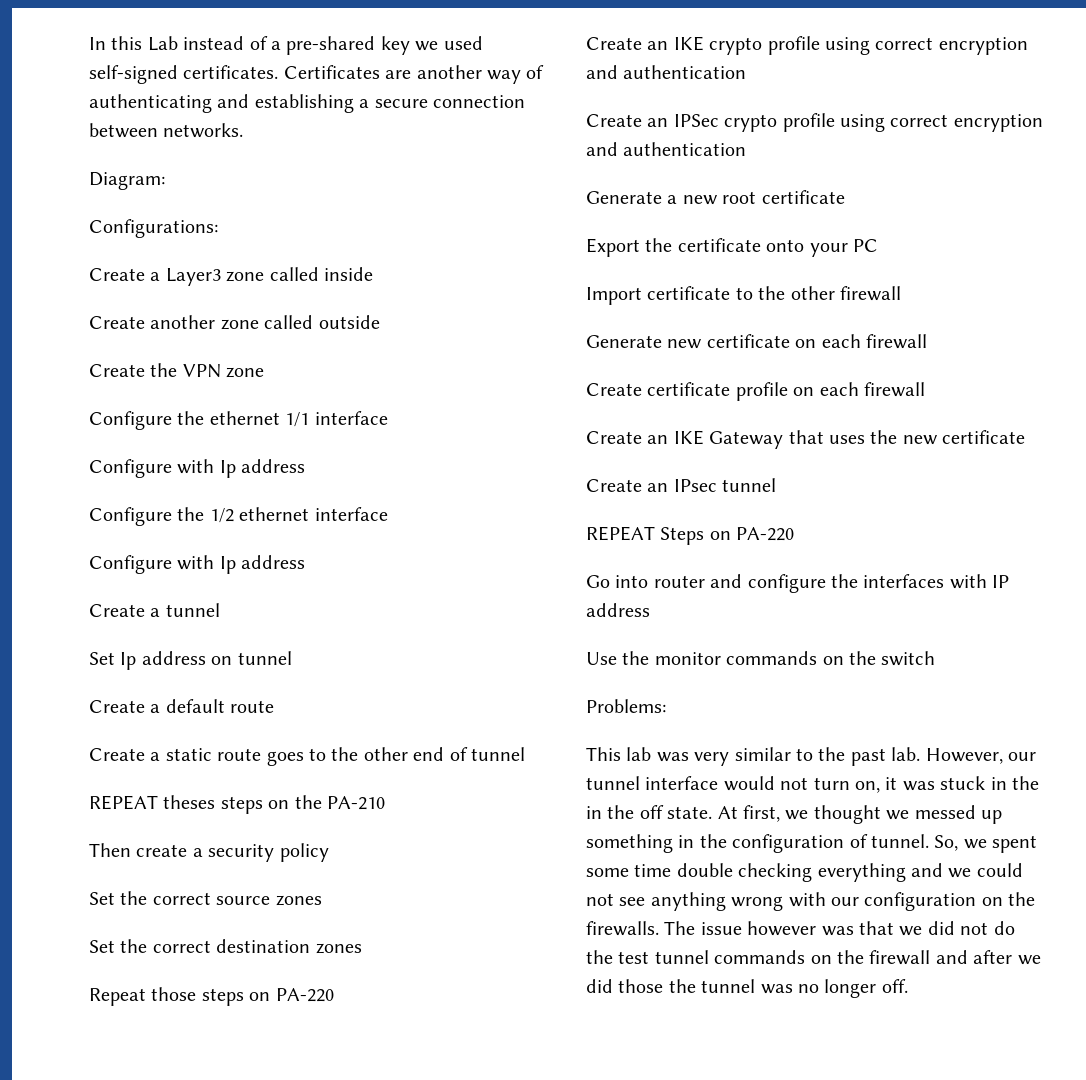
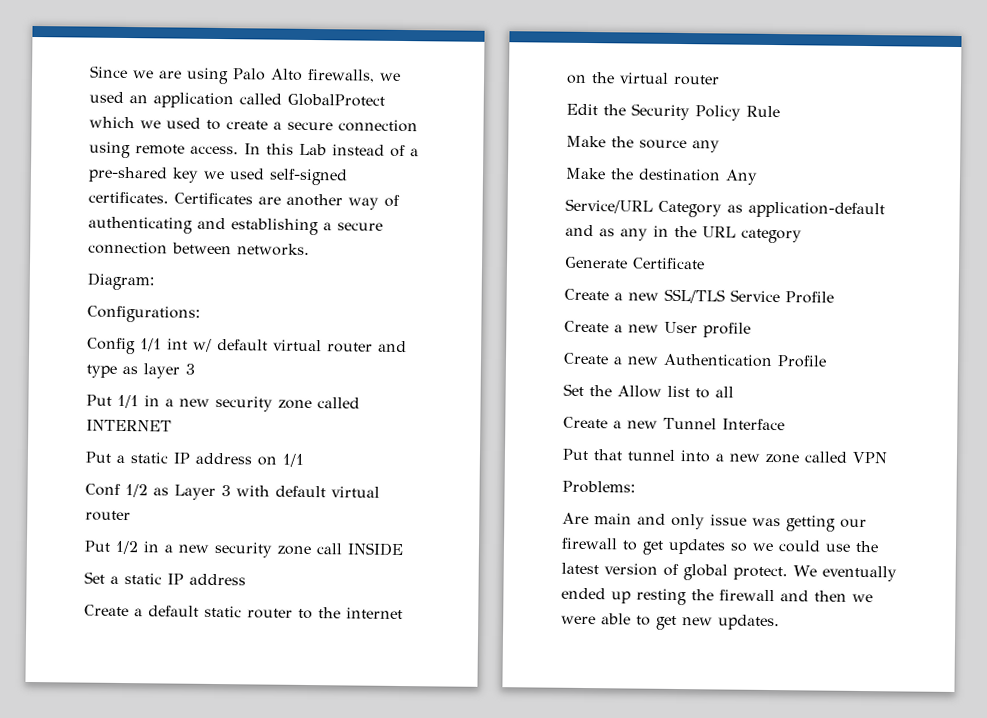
(89, 43) none -> [90,65,401,85] [89,91,385,109] [89,116,418,133] [89,141,239,159] Since we are using Palo Alto firewalls, we used an application called GlobalProtect which we used to create a secure connection using remote access.
[89,267,373,286] [89,315,380,330] [89,363,265,378] [89,411,388,430] [89,459,306,478] [89,507,388,526] [89,555,306,574] [89,603,220,617] [89,651,292,670] [89,699,275,713] [89,747,525,766] [89,795,385,814] [89,843,329,862] [89,891,322,906] [89,939,362,954] [89,987,334,1006] [586,36,1028,55] [586,65,747,79] [586,113,1043,132] [586,142,747,156] [586,190,845,205] [586,238,878,257] [586,286,901,305] [586,334,927,349] [586,382,925,401] [586,430,1026,449] [586,478,777,492] [586,526,795,545] [586,574,1010,593] [586,603,650,617] [586,651,936,666] [586,699,666,713] [586,747,1036,766] [586,776,1039,793] [586,805,1002,824] [586,834,1038,853] [586,863,1023,882] [586,892,1036,911] [586,921,1015,936] [586,950,1041,965] [586,979,908,998] Create a Layer3 zone called inside // Create another zone called outside // Create the VPN zone // Configure the ethernet 1/1 interface // Configure with Ip address // Configure the 1/2 ethernet interface // Configure with Ip address // Create a tunnel // Set Ip address on tunnel // Create a default route // Create a static route goes to the other end of tunnel // REPEAT theses steps on the PA-210 // Then create a security policy // Set the correct source zones // Set the correct destination zones // Repeat those steps on PA-220 // Create an IKE crypto profile using correct encryption and authentication // Create an IPSec crypto profile using correct encryption and authentication // Generate a new root certificate // Export the certificate onto your PC // Import certificate to the other firewall // Generate new certificate on each firewall // Create certificate profile on each firewall // Create an IKE Gateway that uses the new certificate // Create an IPsec tunnel // REPEAT Steps on PA-220 // Go into router and configure the interfaces with IP address // Use the monitor commands on the switch // Problems: // This lab was very similar to the past lab. However, our tunnel interface would not turn on, it was stuck in the in the off state. At first, we thought we messed up something in the configuration of tunnel. So, we spent some time double checking everything and we could not see anything wrong with our configuration on the firewalls. The issue however was that we did not do the test tunnel commands on the firewall and after we did those the tunnel was no longer off. -> [87,337,407,355] [86,363,195,379] [86,394,360,412] [86,419,172,432] [85,451,304,467] [85,483,380,500] [85,510,131,522] [84,540,404,558] [84,571,246,586] [84,604,403,620] [566,72,720,86] [566,103,780,121] [566,135,720,153] [565,167,758,185] [565,198,885,219] [565,224,802,244] [564,256,705,270] [564,288,834,304] [564,320,751,338] [563,352,827,368] [563,383,734,399] [563,416,785,431] [562,448,888,464] [562,480,636,494] [562,512,867,532] [561,537,879,555] [561,562,897,582] [561,587,873,606] [561,613,780,631] Config 1/1 int w/ default virtual router and type as layer 3 // Put 1/1 in a new security zone called INTERNET // Put a static IP address on 1/1 // Conf 1/2 as Layer 3 with default virtual router // Put 1/2 in a new security zone call INSIDE // Set a static IP address // Create a default static router to the internet on the virtual router // Edit the Security Policy Rule // Make the source any // Make the destination Any // Service/URL Category as application-default and as any in the URL category // Generate Certificate // Create a new SSL/TLS Service Profile // Create a new User profile // Create a new Authentication Profile // Set the Allow list to all // Create a new Tunnel Interface // Put that tunnel into a new zone called VPN // Problems: // Are main and only issue was getting our firewall to get updates so we could use the latest version of global protect. We eventually ended up resting the firewall and then we were able to get new updates.

